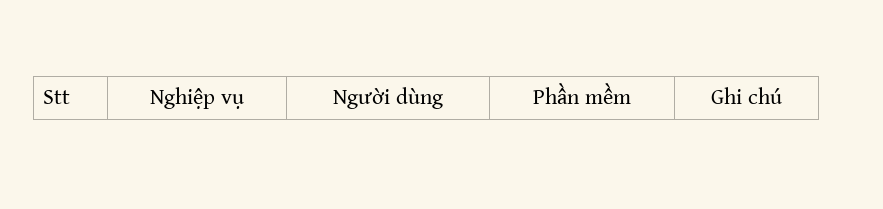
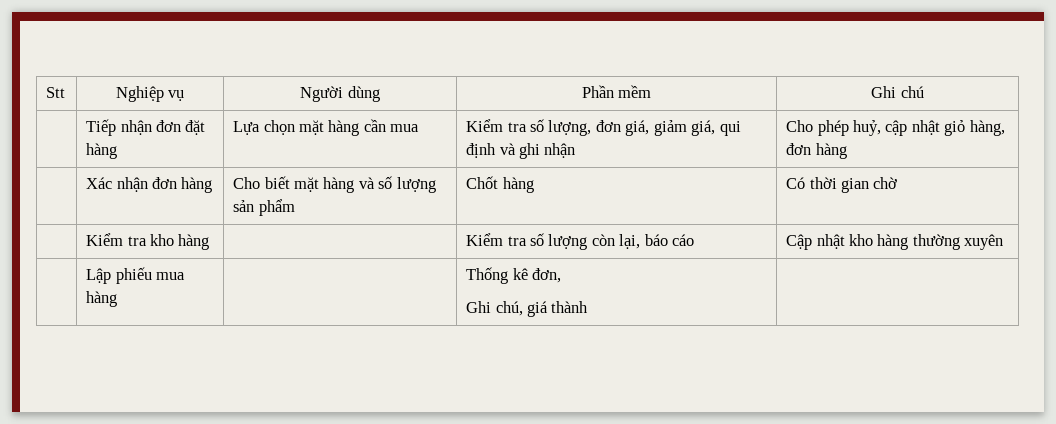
(782, 95) none -> [86,119,206,136] [86,143,118,159] [233,119,420,136] [466,119,741,136] [466,143,576,159] [786,120,1005,136] [786,143,847,159] [86,177,213,193] [233,176,436,193] [233,199,295,216] [466,176,534,193] [786,177,898,193] [86,233,210,250] [466,233,695,250] [786,234,1004,250] [86,267,186,284] [86,291,118,307] [466,267,562,284] [466,301,589,317] // | Tiếp nhận đơn đặt hàng | Lựa chọn mặt hàng cần mua | Kiểm tra số lượng, đơn giá, giảm giá, qui định và ghi nhận | Cho phép huỷ, cập nhật giỏ hàng, đơn hàng // | Xác nhận đơn hàng | Cho biết mặt hàng và số lượng sản phẩm | Chốt hàng | Có thời gian chờ // | Kiểm tra kho hàng | | Kiểm tra số lượng còn lại, báo cáo | Cập nhật kho hàng thường xuyên // | Lập phiếu mua hàng | | Thống kê đơn, // Ghi chú, giá thành |

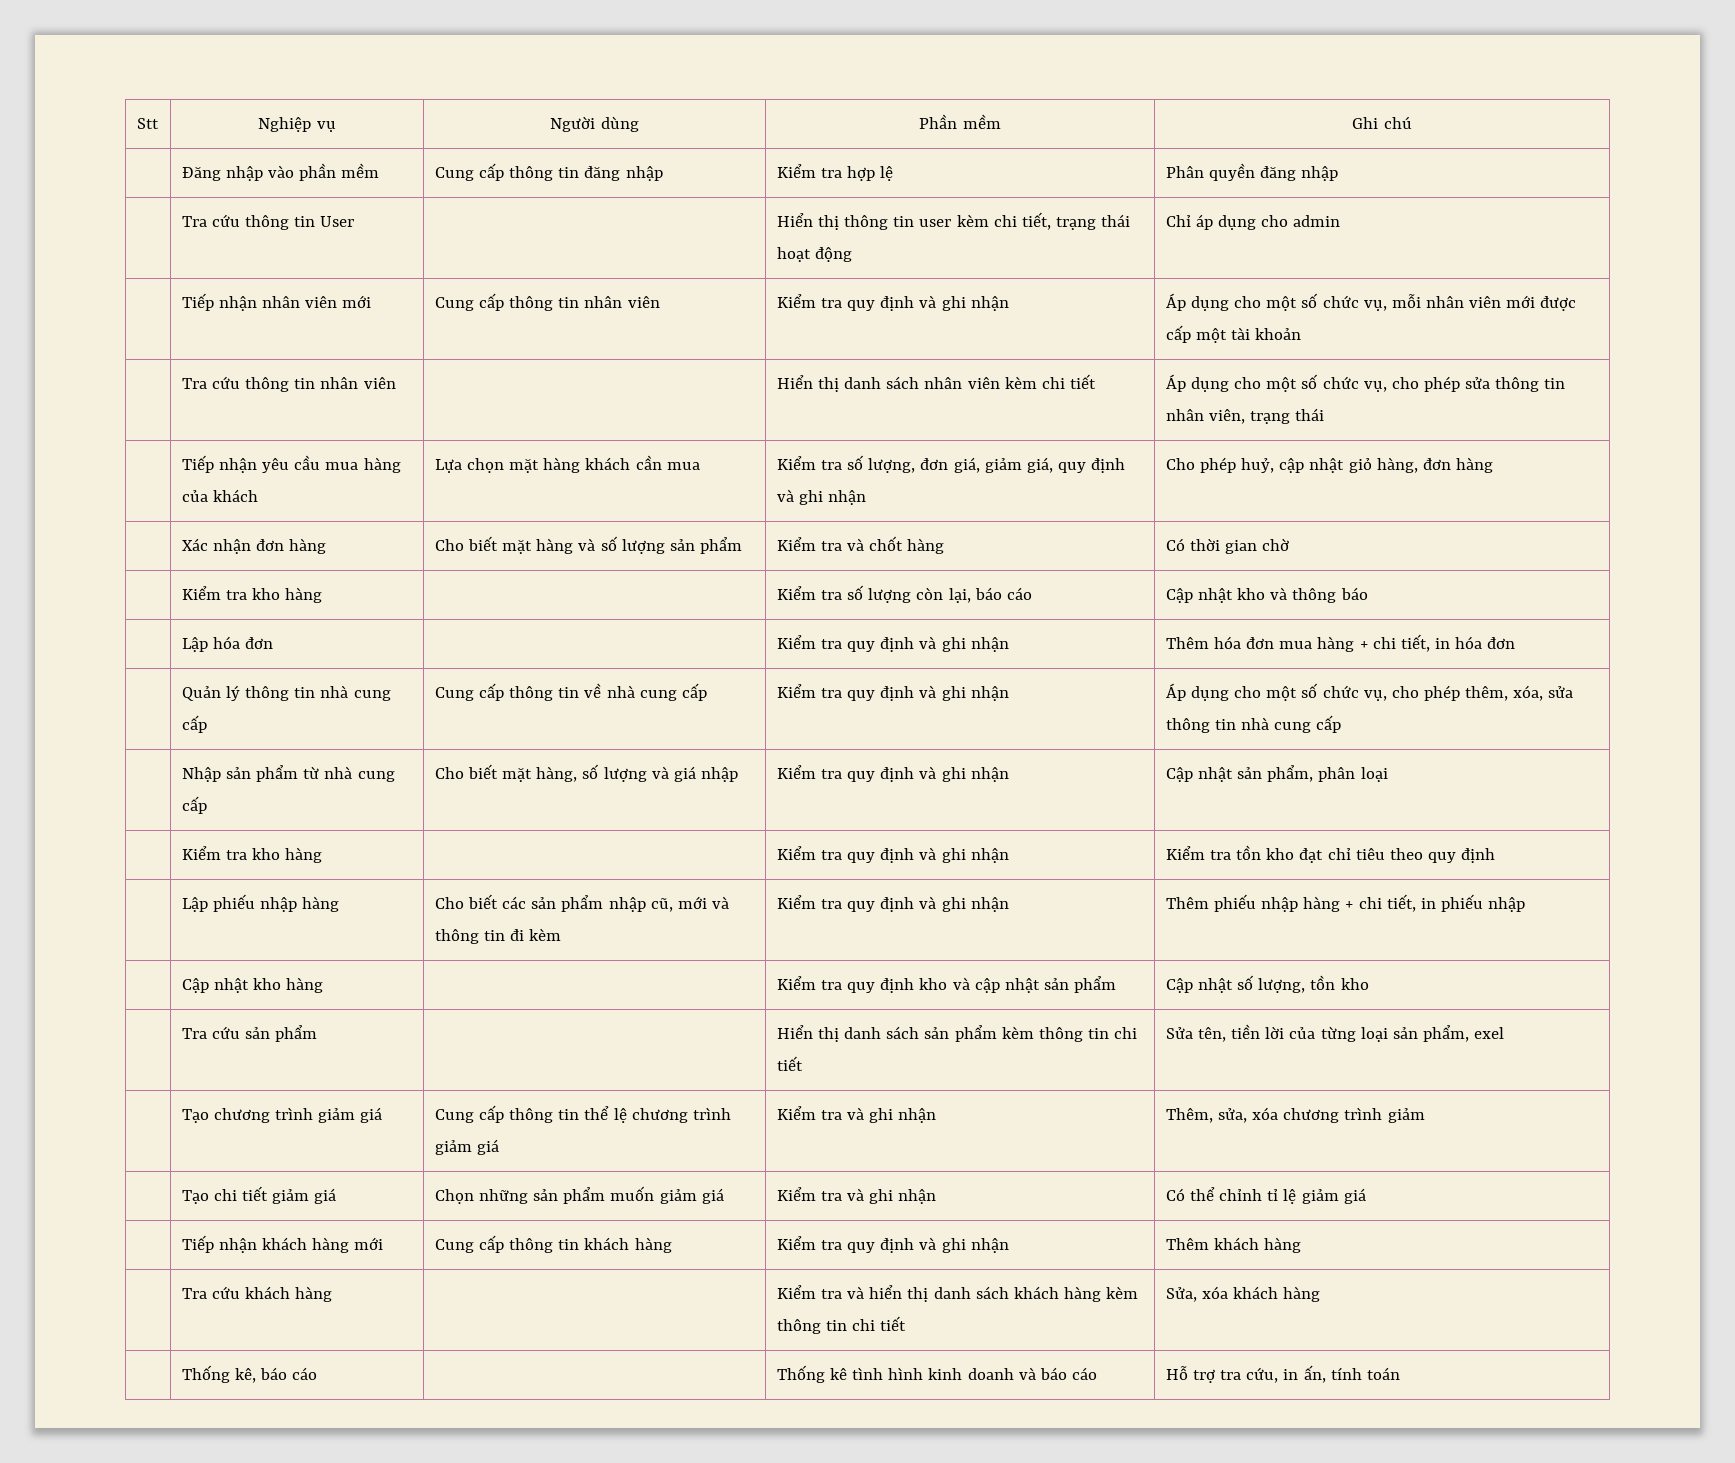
[86,119,206,136] [86,143,118,159] Tiếp nhận đơn đặt hàng -> [181,163,380,181] [434,163,663,181] [776,164,894,181] [1165,163,1339,181] [181,214,355,230] [776,212,1131,230] [776,247,853,262] [1165,214,1341,230] [181,293,372,311] [434,293,660,311] [776,294,1009,311] [1165,293,1577,311] [1165,325,1302,343] [181,376,396,392] [776,374,1096,392] [1165,374,1566,392] [1165,408,1325,424] [181,455,401,473] [181,489,259,502] Đăng nhập vào phần mềm | Cung cấp thông tin đăng nhập | Kiểm tra hợp lệ | Phân quyền đăng nhập // | Tra cứu thông tin User | | Hiển thị thông tin user kèm chi tiết, trạng thái hoạt động | Chỉ áp dụng cho admin // | Tiếp nhận nhân viên mới | Cung cấp thông tin nhân viên | Kiểm tra quy định và ghi nhận | Áp dụng cho một số chức vụ, mỗi nhân viên mới được cấp một tài khoản // | Tra cứu thông tin nhân viên | | Hiển thị danh sách nhân viên kèm chi tiết | Áp dụng cho một số chức vụ, cho phép sửa thông tin nhân viên, trạng thái // | Tiếp nhận yêu cầu mua hàng của khách
(360, 128) none -> [585,457,631,470] khách
[719,121,741,136] qui -> [1057,462,1086,473] quy
[466,176,499,189] Chốt -> [776,536,904,551] Kiểm tra và chốt
[877,234,1004,250] hàng thường xuyên -> [1270,587,1368,603] [181,636,274,652] [776,635,1009,652] [1165,634,1516,652] [181,685,391,701] [181,715,207,733] [434,683,707,701] [776,684,1009,701] [1165,683,1574,701] [1165,715,1342,733] [181,765,395,782] [181,796,207,814] [434,764,738,782] [776,765,1009,782] [1165,765,1388,782] [181,846,323,863] [776,846,1009,863] [1165,845,1496,863] và thông báo // | Lập hóa đơn | | Kiểm tra quy định và ghi nhận | Thêm hóa đơn mua hàng + chi tiết, in hóa đơn // | Quản lý thông tin nhà cung cấp | Cung cấp thông tin về nhà cung cấp | Kiểm tra quy định và ghi nhận | Áp dụng cho một số chức vụ, cho phép thêm, xóa, sửa thông tin nhà cung cấp // | Nhập sản phẩm từ nhà cung cấp | Cho biết mặt hàng, số lượng và giá nhập | Kiểm tra quy định và ghi nhận | Cập nhật sản phẩm, phân loại // | Kiểm tra kho hàng | | Kiểm tra quy định và ghi nhận | Kiểm tra tồn kho đạt chỉ tiêu theo quy định
[156,272,186,280] [86,291,118,307] [466,267,562,284] [466,301,589,317] mua hàng | | Thống kê đơn, // Ghi chú, giá thành | -> [260,896,340,912] [434,894,729,912] [434,928,562,944] [776,895,1009,912] [1165,894,1526,912] [181,977,324,993] [776,976,1117,993] [1165,975,1369,993] [181,1025,318,1042] [776,1025,1138,1042] [776,1056,803,1071] [1165,1024,1505,1042] [181,1107,383,1123] [434,1105,731,1123] [434,1139,500,1155] [776,1106,937,1123] [1165,1107,1425,1123] [181,1186,337,1204] [434,1186,724,1204] [776,1187,937,1204] [1165,1187,1366,1204] [181,1235,384,1253] [434,1235,672,1253] [776,1236,1009,1253] [1165,1237,1302,1253] [181,1286,333,1302] [776,1285,1139,1302] [776,1316,907,1334] [1165,1286,1321,1302] [181,1365,318,1383] [776,1365,1097,1383] [1165,1365,1400,1383] nhập hàng | Cho biết các sản phẩm nhập cũ, mới và thông tin đi kèm | Kiểm tra quy định và ghi nhận | Thêm phiếu nhập hàng + chi tiết, in phiếu nhập // | Cập nhật kho hàng | | Kiểm tra quy định kho và cập nhật sản phẩm | Cập nhật số lượng, tồn kho // | Tra cứu sản phẩm | | Hiển thị danh sách sản phẩm kèm thông tin chi tiết | Sửa tên, tiền lời của từng loại sản phẩm, exel // | Tạo chương trình giảm giá | Cung cấp thông tin thể lệ chương trình giảm giá | Kiểm tra và ghi nhận | Thêm, sửa, xóa chương trình giảm // | Tạo chi tiết giảm giá | Chọn những sản phẩm muốn giảm giá | Kiểm tra và ghi nhận | Có thể chỉnh tỉ lệ giảm giá // | Tiếp nhận khách hàng mới | Cung cấp thông tin khách hàng | Kiểm tra quy định và ghi nhận | Thêm khách hàng // | Tra cứu khách hàng | | Kiểm tra và hiển thị danh sách khách hàng kèm thông tin chi tiết | Sửa, xóa khách hàng // | Thống kê, báo cáo | | Thống kê tình hình kinh doanh và báo cáo | Hỗ trợ tra cứu, in ấn, tính toán

